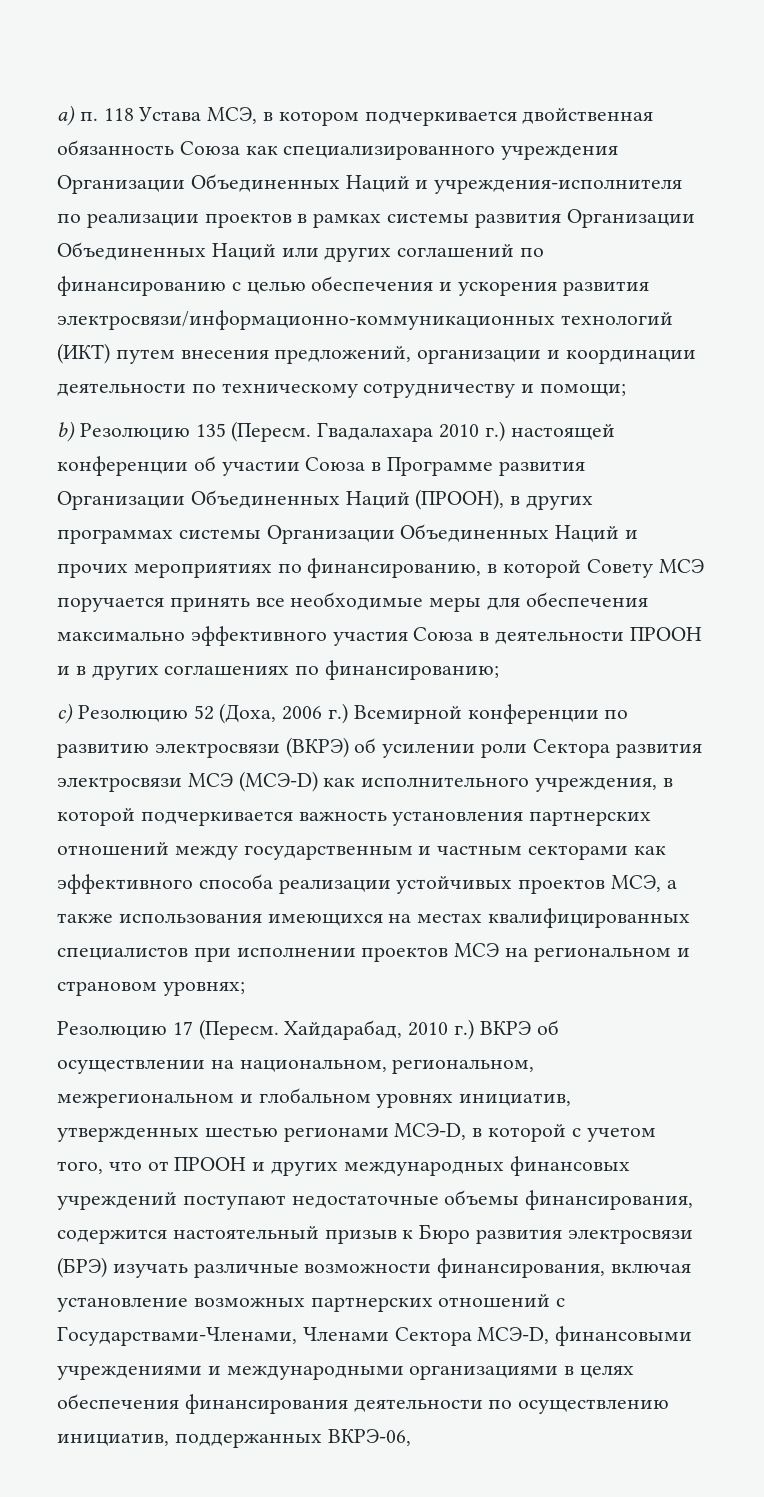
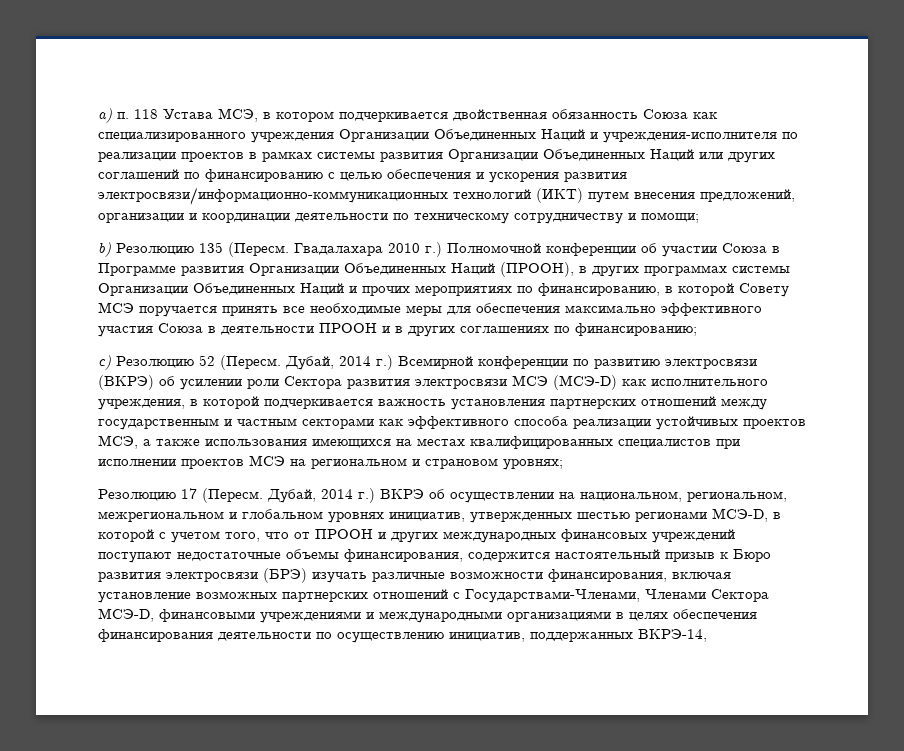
[510,424,615,440] настоящей -> [447,243,541,253] Полномочной
[219,703,323,724] (Доха, 2006 -> [220,355,371,370] (Пересм. Дубай, 2014
[284,1020,449,1040] Хайдарабад, 2010 -> [267,489,353,503] Дубай, 2014
[327,1429,411,1446] ВКРЭ-06, -> [638,629,707,642] ВКРЭ-14,

